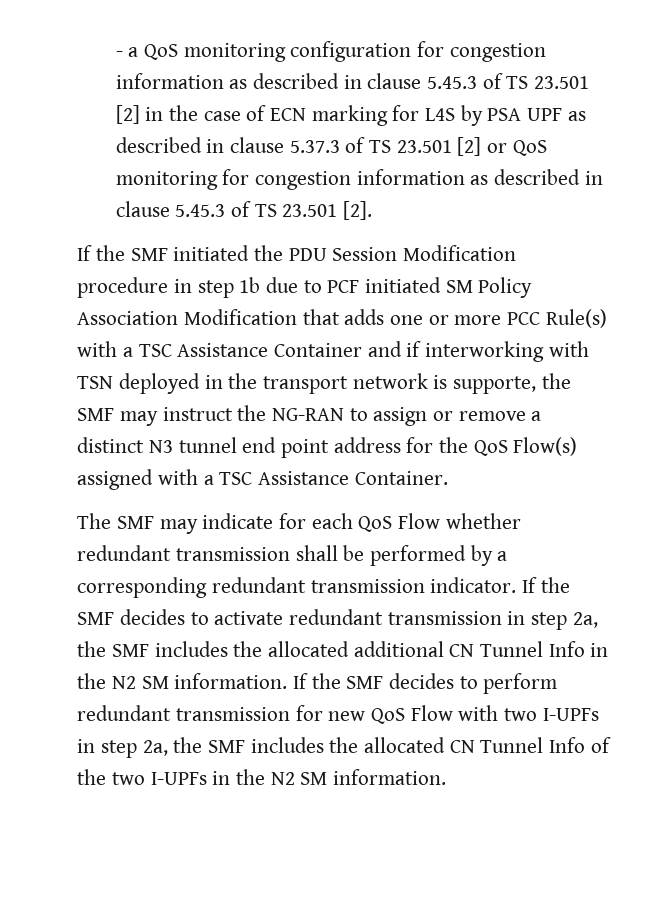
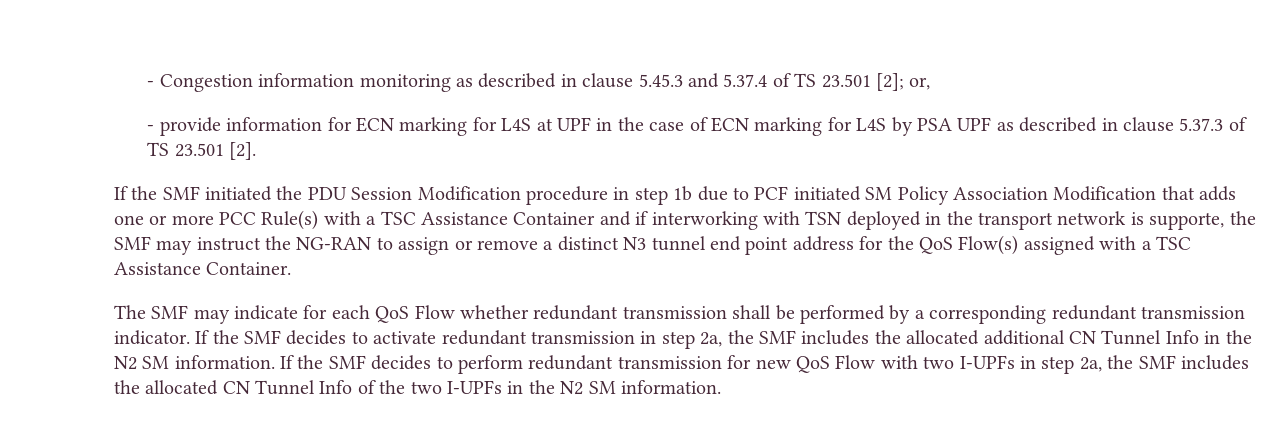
[115,41,546,62] [115,73,590,89] [115,105,140,124] - a QoS monitoring configuration for congestion information as described in clause 5.45.3 of TS 23.501 [2] -> [147,73,931,92] [147,117,592,136] - Congestion information monitoring as described in clause 5.45.3 and 5.37.4 of TS 23.501 [2]; or, // - provide information for ECN marking for L4S at UPF
[457,137,547,156] [115,169,603,190] [115,201,338,217] [2] or QoS monitoring for congestion information as described in clause 5.45.3 of TS 23.501 -> (224, 150) none

